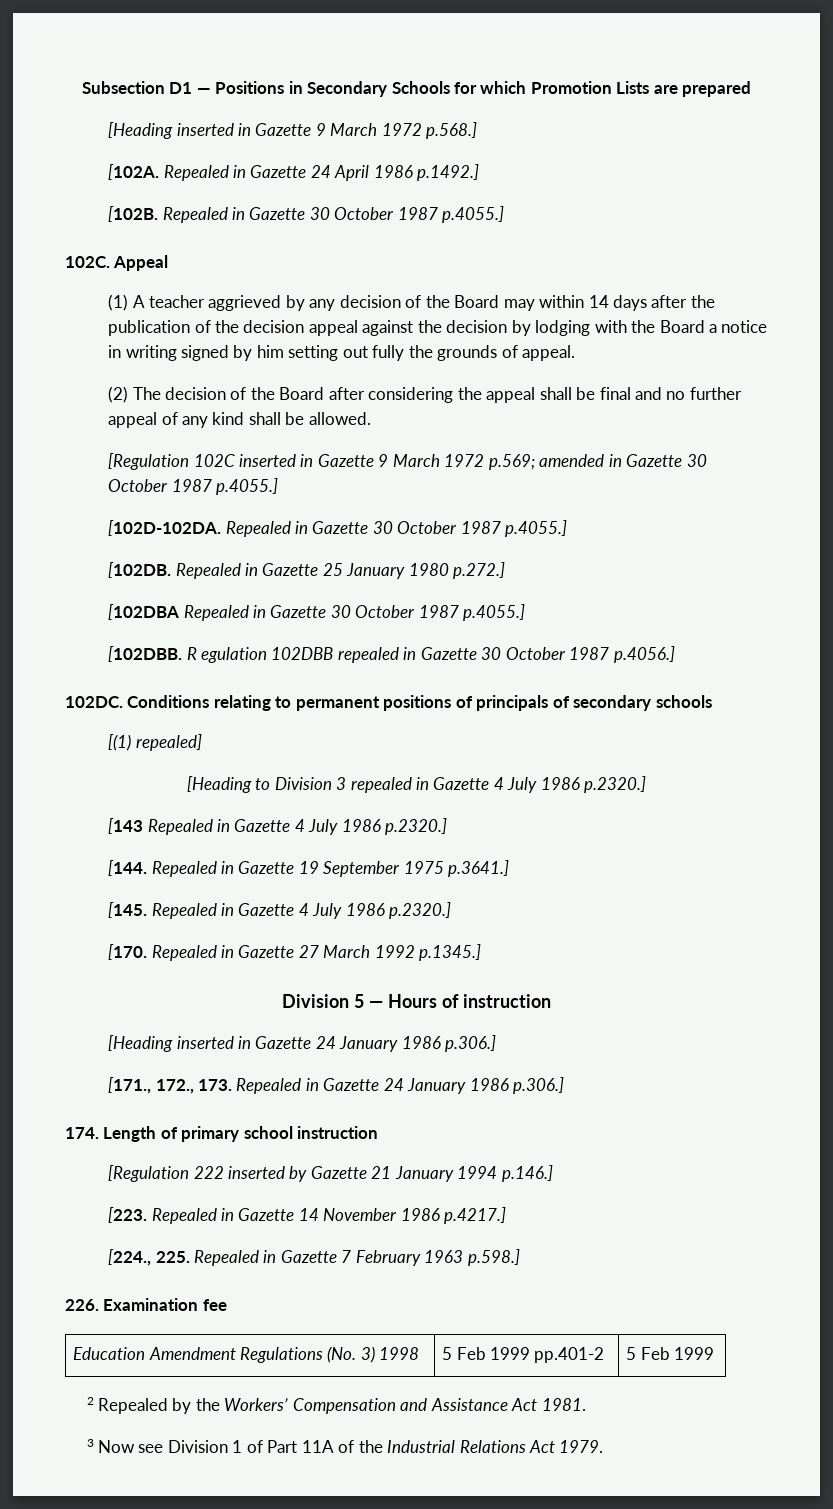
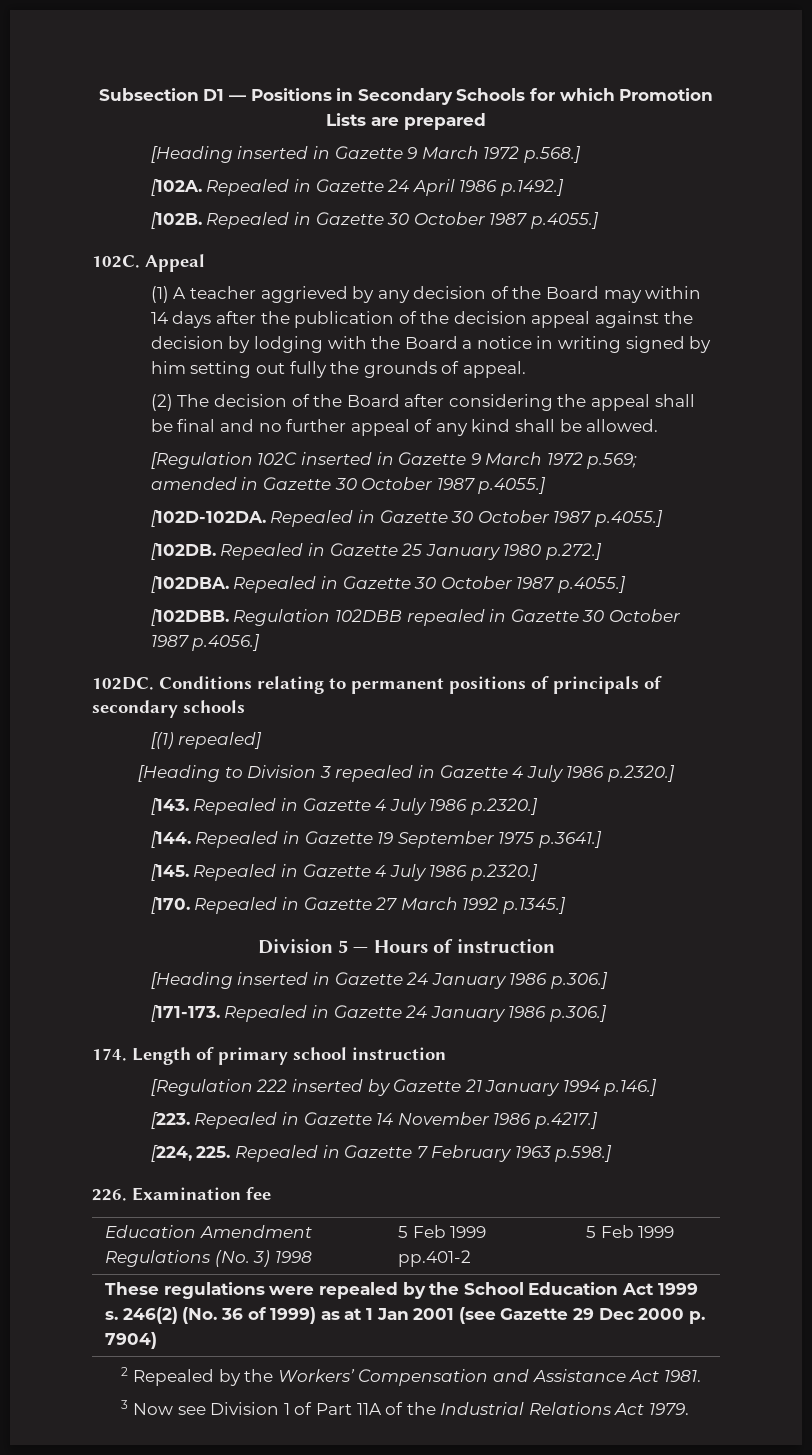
[108,604,180,620] [102DBA -> [150,576,229,593] [102DBA.
[186,647,267,663] R egulation -> [233,609,331,626] Regulation
[108,818,144,834] [143 -> [150,798,189,815] [143.
[108,1077,232,1094] [171., 172., 173. -> [150,1005,220,1022] [171-173.
[108,1249,152,1266] [224., -> [150,1145,192,1162] [224,
(714, 1353) none -> [105,1282,698,1299] [105,1307,705,1324] [105,1332,158,1349] // These regulations were repealed by the School Education Act 1999 s. 246(2) (No. 36 of 1999) as at 1 Jan 2001 (see Gazette 29 Dec 2000 p. 7904)

